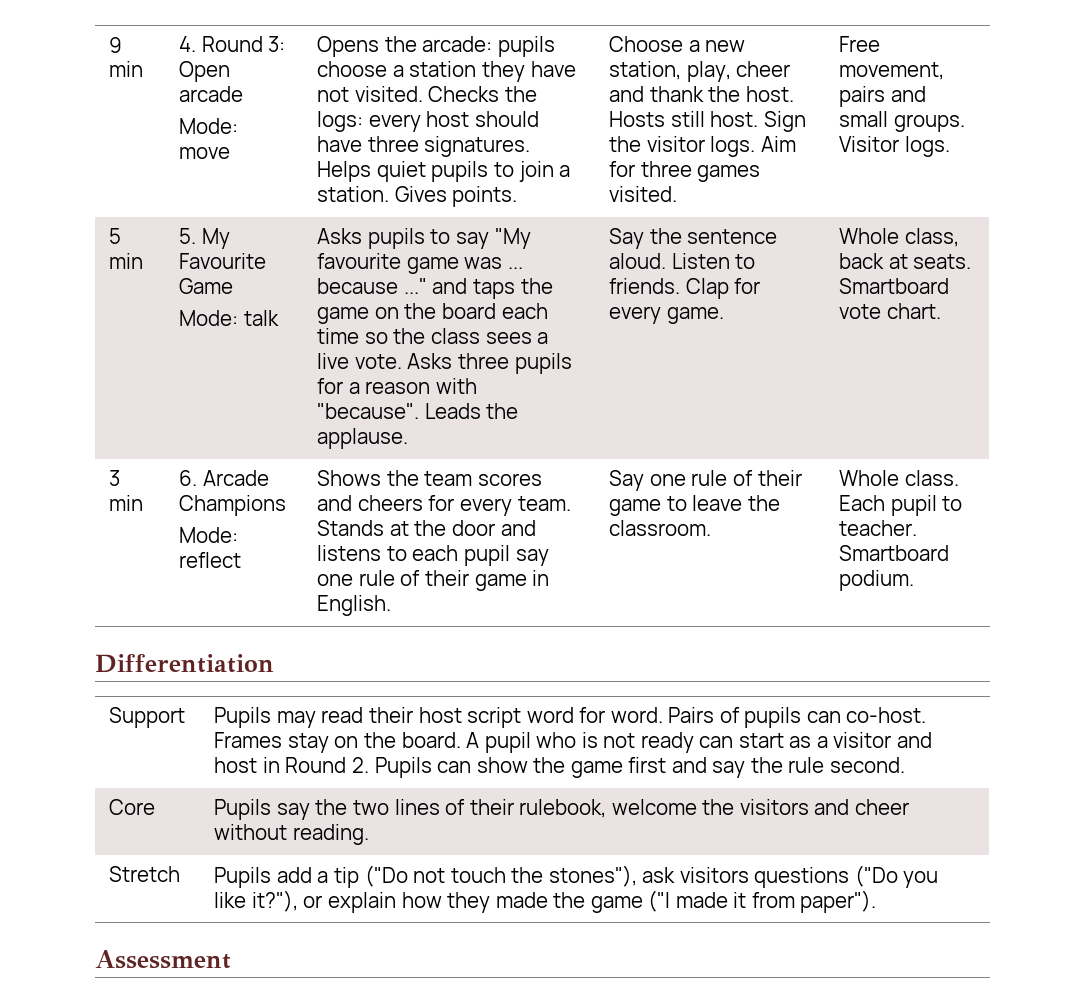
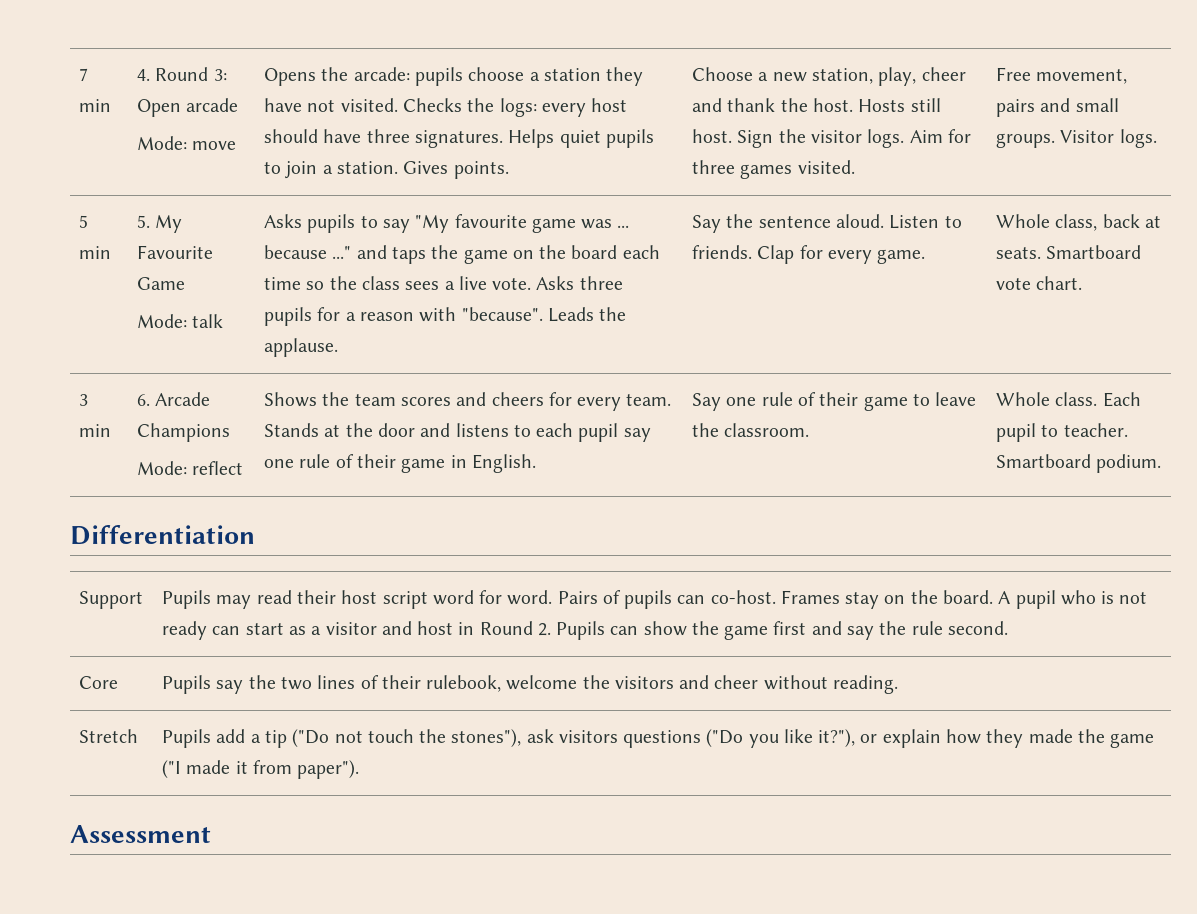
[109,37,123,53] 9 -> [79,68,89,81] 7

